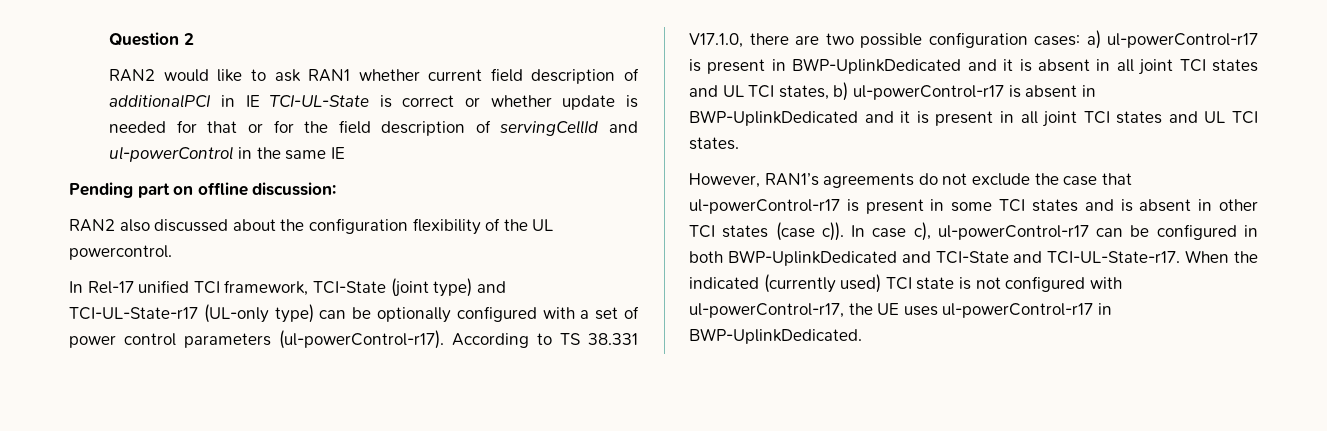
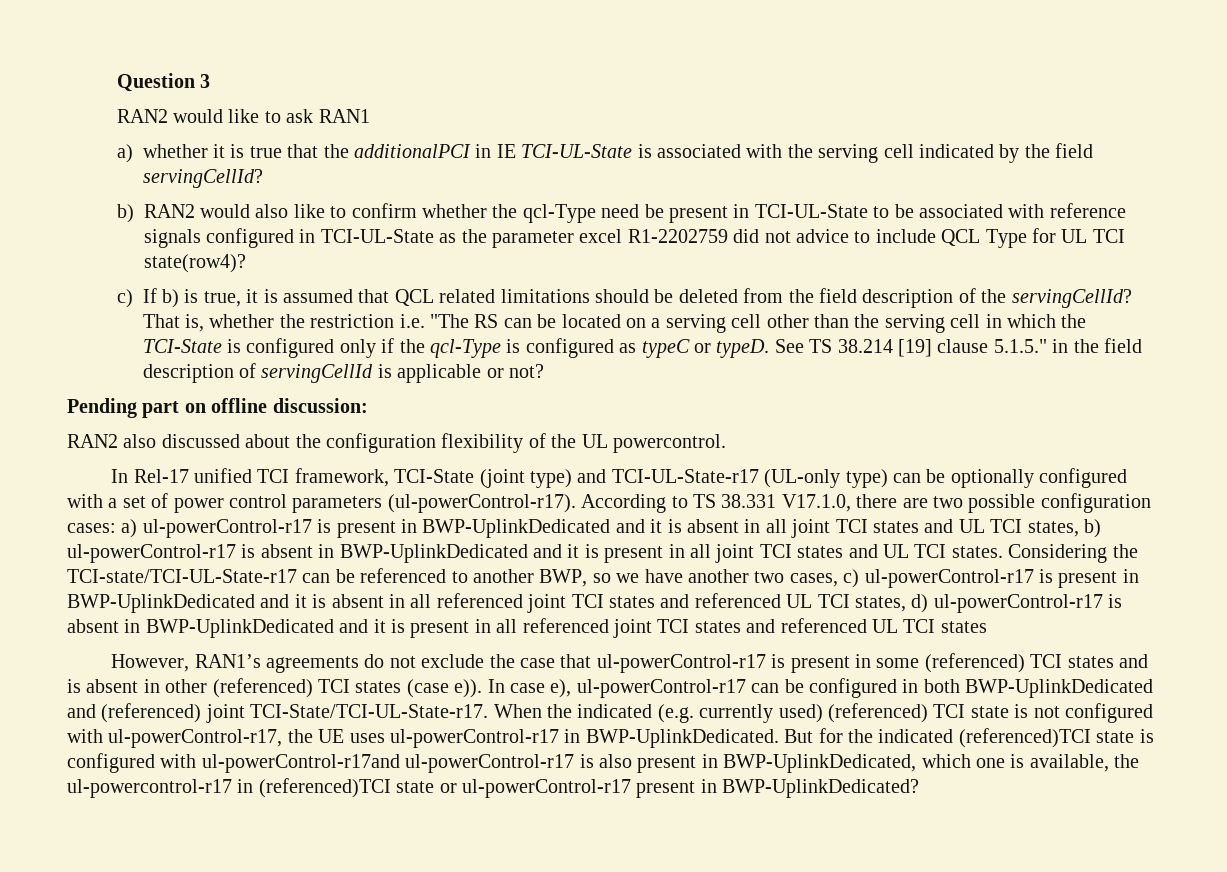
[183,33,194,45] 2 -> [199,74,210,88] 3
[358,68,639,84] whether current field description of -> [116,144,349,163] // a) whether it is true that the
[402,95,638,110] [109,120,294,133] correct or whether update is needed for that or for -> [656,143,1094,163] [142,169,263,188] [116,203,1126,223] [143,228,1125,248] [143,254,246,273] [116,288,1132,308] [142,314,1087,333] [142,338,1069,358] associated with the serving cell indicated by the field servingCellId? // b) RAN2 would also like to confirm whether the qcl-Type need be present in TCI-UL-State to be associated with reference signals configured in TCI-UL-State as the parameter excel R1-2202759 did not advice to include QCL Type for UL TCI state(row4)? // c) If b) is true, it is assumed that QCL related limitations should be deleted from the field description of the servingCellId? That is, whether the restriction i.e. "The RS can be located on a serving cell other than the serving cell in which the TCI-State is configured only if the qcl-Type is configured as typeC or typeD. See TS 38.214 [19] clause 5.1.5." in
[609,121,638,133] [109,146,345,162] and ul-powerControl in the same IE -> [377,364,544,383] is applicable or not?
(739, 143) none -> [1008,544,1138,563] [67,568,1139,588] [67,593,1123,613] [67,618,987,638] Considering the TCI-state/TCI-UL-State-r17 can be referenced to another BWP, so we have another two cases, c) ul-powerControl-r17 is present in BWP-UplinkDedicated and it is absent in all referenced joint TCI states and referenced UL TCI states, d) ul-powerControl-r17 is absent in BWP-UplinkDedicated and it is present in all referenced joint TCI states and referenced UL TCI states
(993, 207) none -> [924,653,1025,673] (referenced)
(1258, 205) none -> [212,678,313,698] (referenced)
[821,222,844,241] c)). -> [454,679,483,698] e)).
[913,222,931,241] c), -> [550,679,572,698] e),
[935,250,1258,264] [689,274,882,293] TCI-State and TCI-UL-State-r17. When the indicated (currently used) -> [101,703,928,723] (referenced) joint TCI-State/TCI-UL-State-r17. When the indicated (e.g. currently used) (referenced)
(862, 336) none -> [784,728,1154,748] [67,753,1140,773] [67,778,920,798] But for the indicated (referenced)TCI state is configured with ul-powerControl-r17and ul-powerControl-r17 is also present in BWP-UplinkDedicated, which one is available, the ul-powercontrol-r17 in (referenced)TCI state or ul-powerControl-r17 present in BWP-UplinkDedicated?

